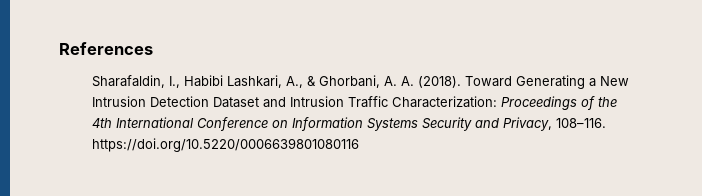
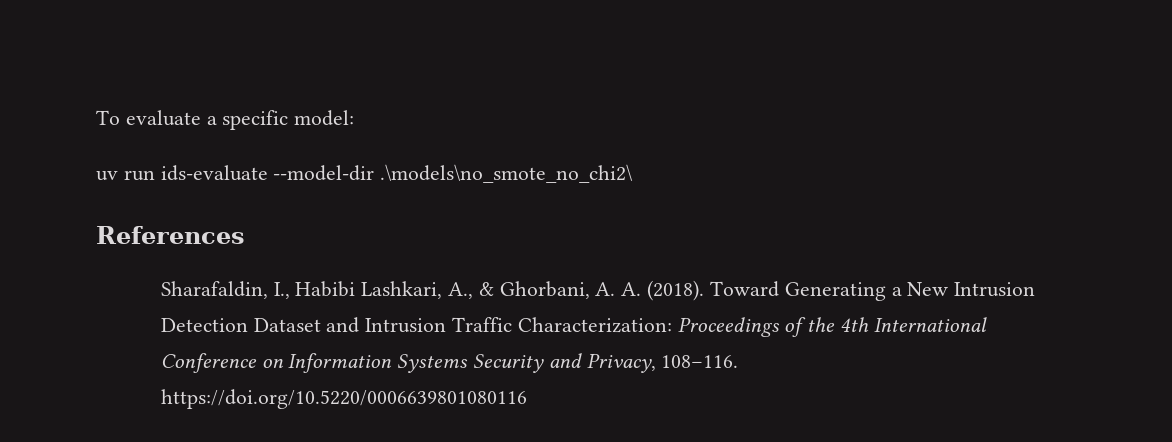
(59, 48) none -> [96,110,355,130] [96,164,634,183] To evaluate a specific model: // uv run ids-evaluate --model-dir .\models\no_smote_no_chi2\ //

